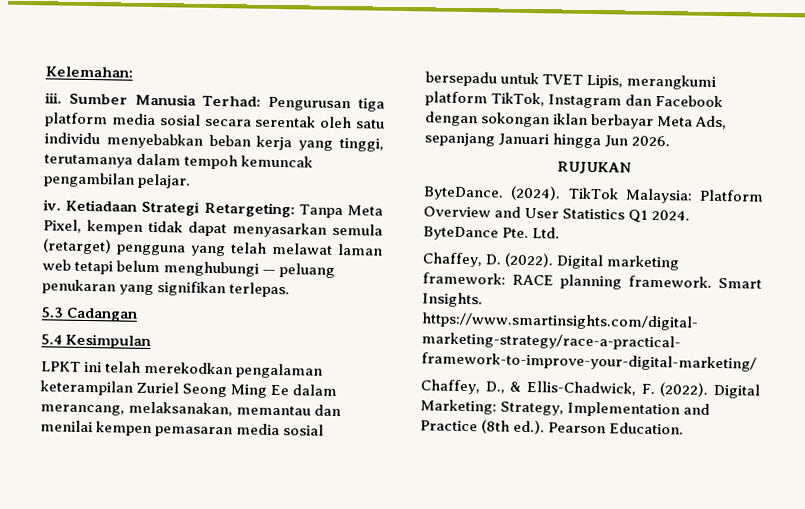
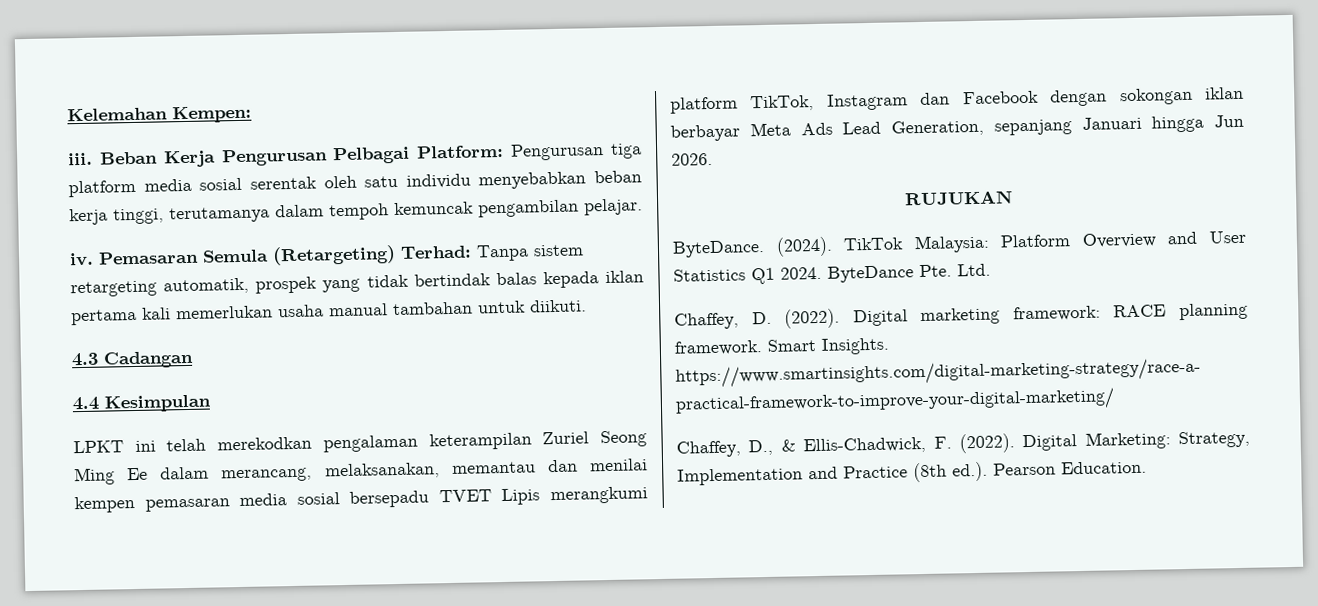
[45,66,133,78] Kelemahan: -> [67,105,252,124] Kelemahan Kempen:
[68,93,262,107] Sumber Manusia Terhad: -> [99,144,505,168] Beban Kerja Pengurusan Pelbagai Platform:
[204,118,252,127] secara -> (243, 184) none
[298,140,334,151] yang -> (108, 217) none
[65,199,383,219] [43,219,383,238] [42,238,383,257] [42,259,336,278] [42,279,291,298] [41,307,64,318] Ketiadaan Strategi Retargeting: Tanpa Meta Pixel, kempen tidak dapat menyasarkan semula (retarget) pengguna yang telah melawat laman web tetapi belum menghubungi — peluang penukaran yang signifikan terlepas. // 5.3 -> [98,244,584,266] [70,270,644,298] [71,299,587,326] [71,352,99,367] Pemasaran Semula (Retargeting) Terhad: Tanpa sistem retargeting automatik, prospek yang tidak bertindak balas kepada iklan pertama kali memerlukan usaha manual tambahan untuk diikuti. // 4.3
[41,334,62,345] 5.4 -> [72,396,99,411] 4.4
[500,72,624,89] untuk TVET Lipis, -> [438,488,541,506] TVET Lipis
[695,115,728,130] Ads, -> [800,119,984,137] Ads Lead Generation,

